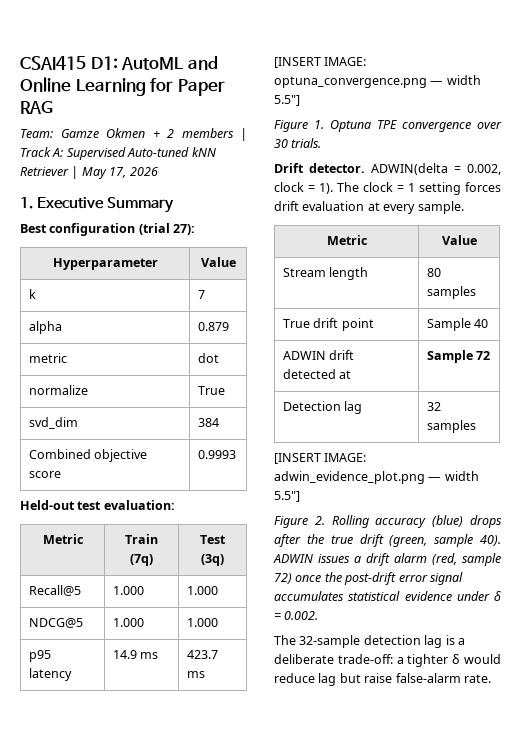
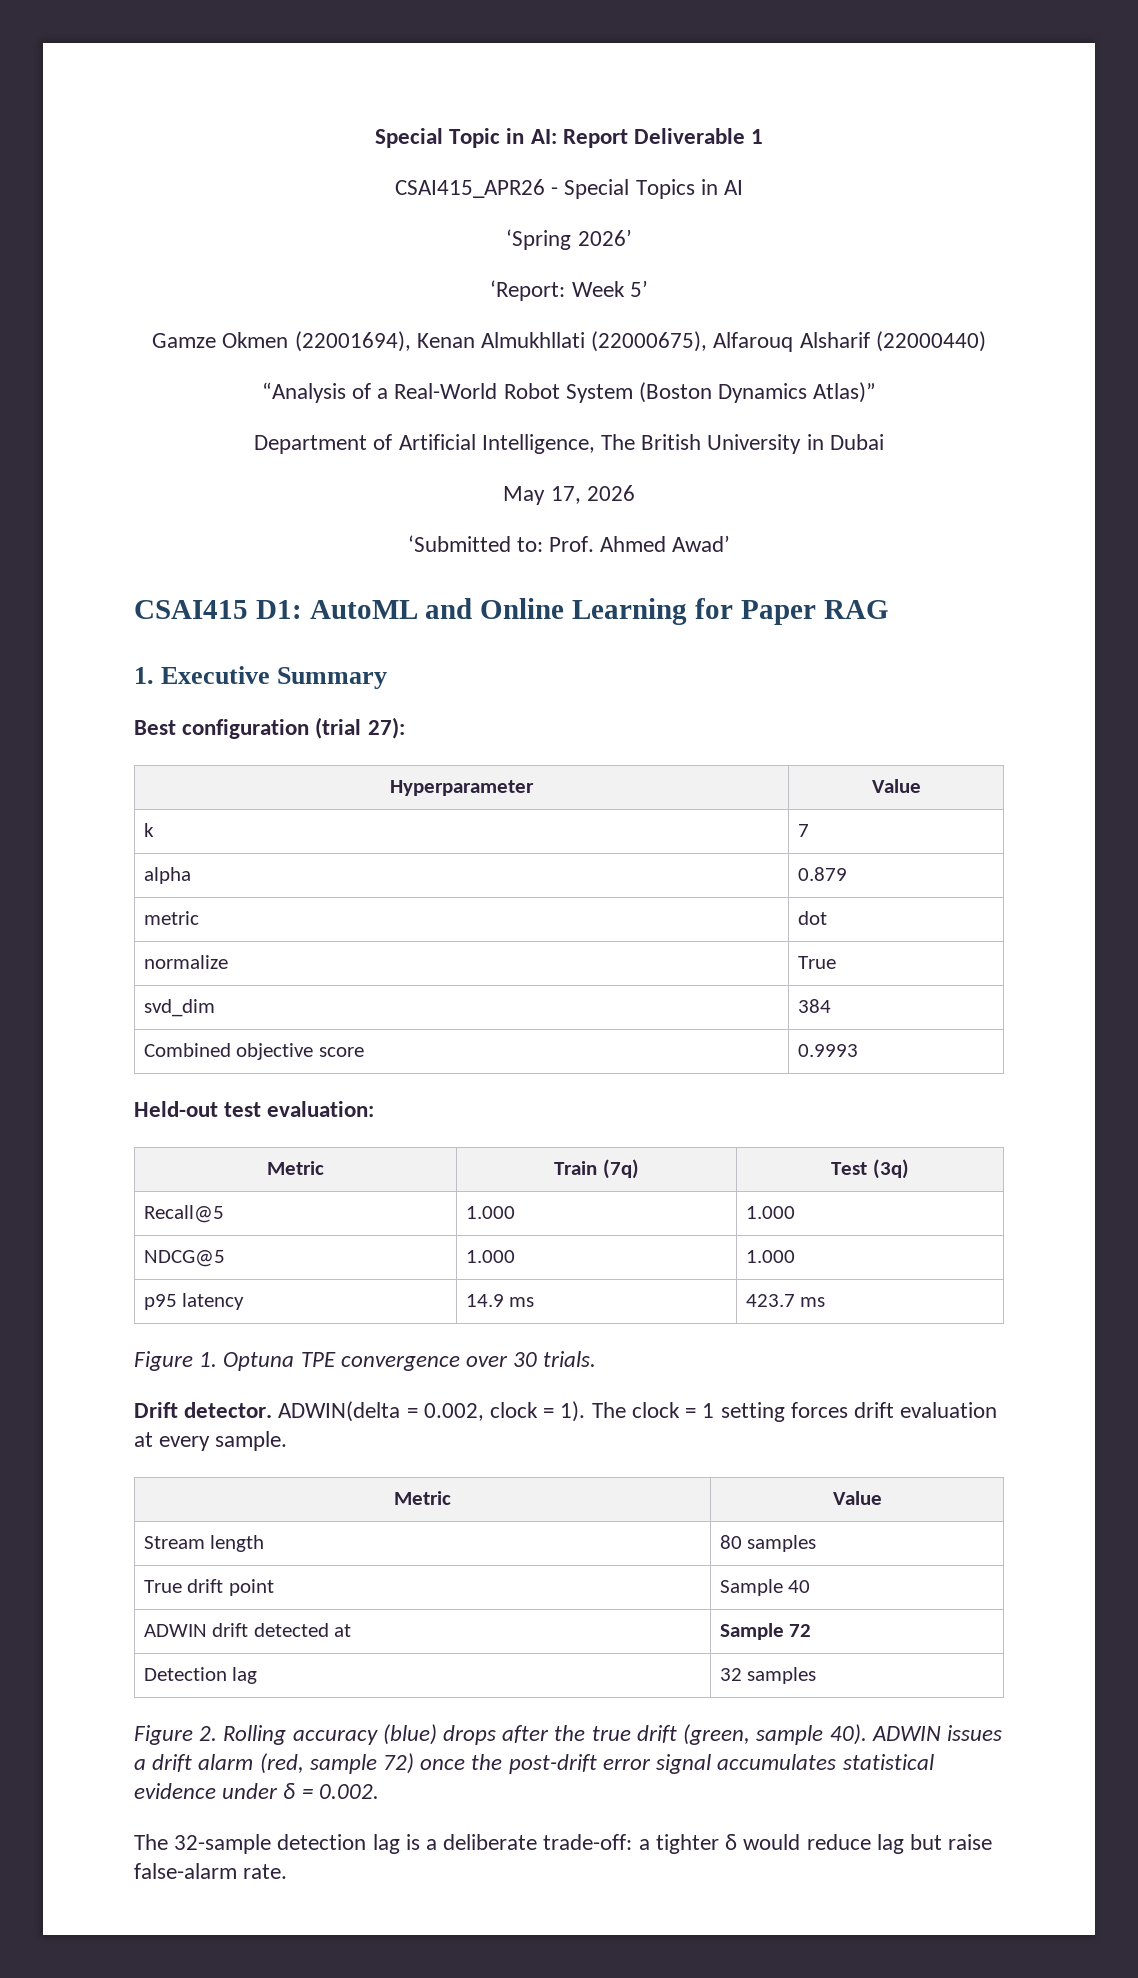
(20, 63) none -> [374,128,764,148] [394,179,744,199] [506,229,632,250] [490,280,648,301] [152,331,986,352] [261,382,877,403] [254,434,884,454] [503,485,635,505] [407,535,731,552] Special Topic in AI: Report Deliverable 1 // CSAI415_APR26 - Special Topics in AI // ‘Spring 2026’ // ‘Report: Week 5’ // Gamze Okmen (22001694), Kenan Almukhllati (22000675), Alfarouq Alsharif (22000440) // “Analysis of a Real-World Robot System (Boston Dynamics Atlas)” // Department of Artificial Intelligence, The British University in Dubai // May 17, 2026 // ‘Submitted to: Prof. Ahmed Awad’ //
[20,128,247,141] [20,147,216,160] [20,166,158,179] // Team: Gamze Okmen + 2 members | Track A: Supervised Auto-tuned kNN Retriever | May 17, 2026 -> (889, 609) none
[274,57,367,68] [274,75,481,88] [274,95,300,106] // [INSERT IMAGE: optuna_convergence.png — width 5.5"] -> (826, 1302) none
[274,453,367,464] [274,471,479,484] [274,491,300,502] // [INSERT IMAGE: adwin_evidence_plot.png — width 5.5"] -> (817, 1675) none

